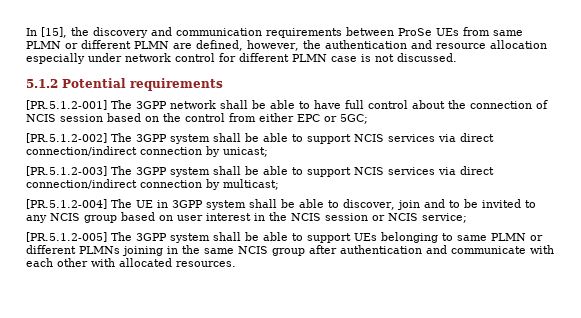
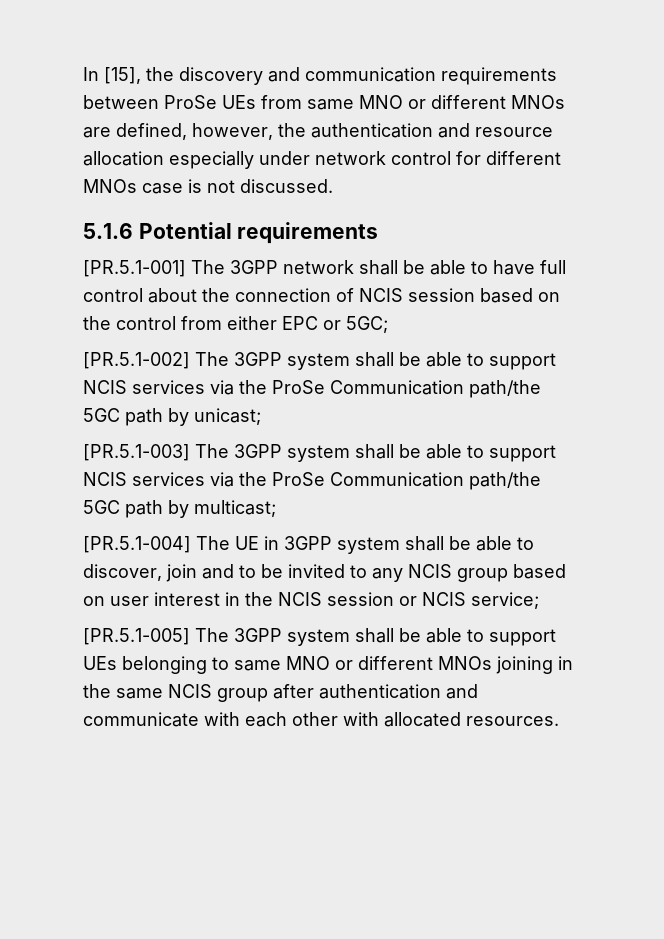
[26,40,169,49] PLMN or different PLMN -> [359,95,565,109] MNO or different MNOs
[292,54,327,62] PLMN -> [83,179,137,193] MNOs
[26,79,58,88] 5.1.2 -> [83,223,133,239] 5.1.6
[26,100,107,110] [PR.5.1.2-001] -> [83,260,186,277] [PR.5.1-001]
[26,133,107,143] [PR.5.1.2-002] -> [83,352,190,369] [PR.5.1-002]
[460,133,494,142] [26,146,202,156] direct connection/indirect connection -> [239,380,541,398] [83,408,163,426] the ProSe Communication path/the 5GC path
[26,166,107,176] [PR.5.1.2-003] -> [83,444,190,461] [PR.5.1-003]
[460,166,494,175] [26,179,202,189] direct connection/indirect connection -> [239,472,541,490] [83,500,163,518] the ProSe Communication path/the 5GC path
[26,199,107,209] [PR.5.1.2-004] -> [83,536,191,553] [PR.5.1-004]
[26,232,107,242] [PR.5.1.2-005] -> [83,628,190,645] [PR.5.1-005]
[491,233,543,241] [26,245,120,254] PLMN or different PLMNs -> [286,656,492,670] MNO or different MNOs

